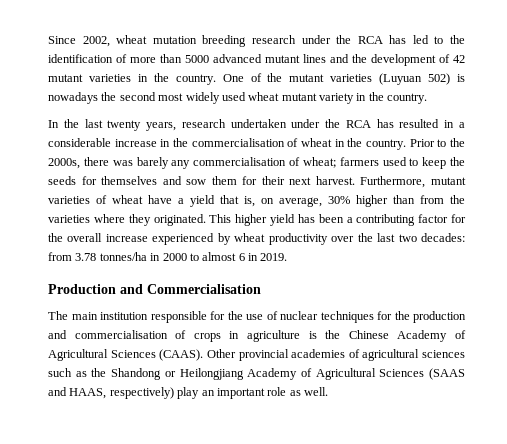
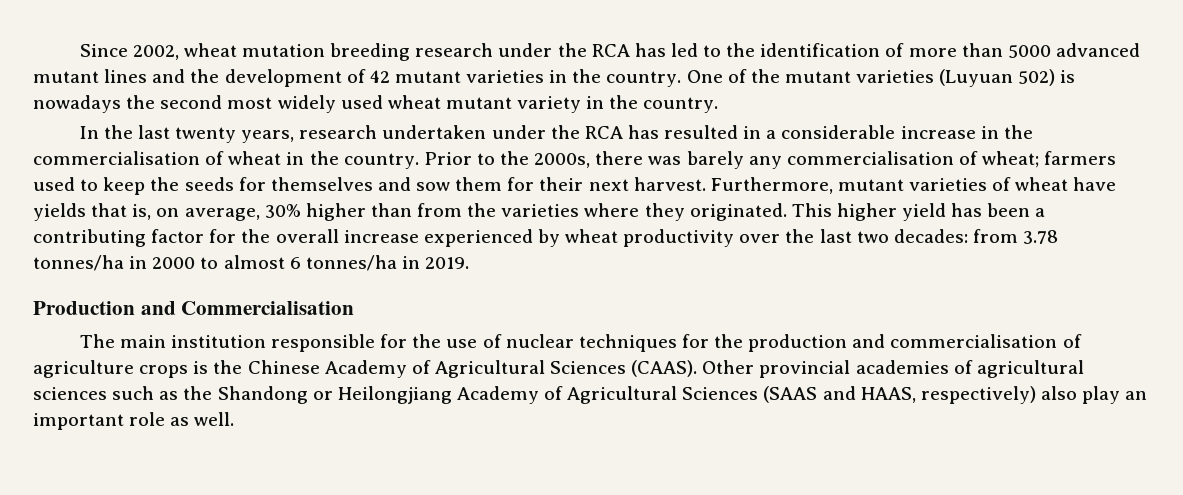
[178,195,215,207] a yield -> [33,203,86,221] yields
(245, 257) none -> [305,255,397,271] tonnes/ha
[193,330,300,342] crops in agriculture -> [33,360,189,378] agriculture crops
(174, 393) none -> [1040,386,1077,400] also

